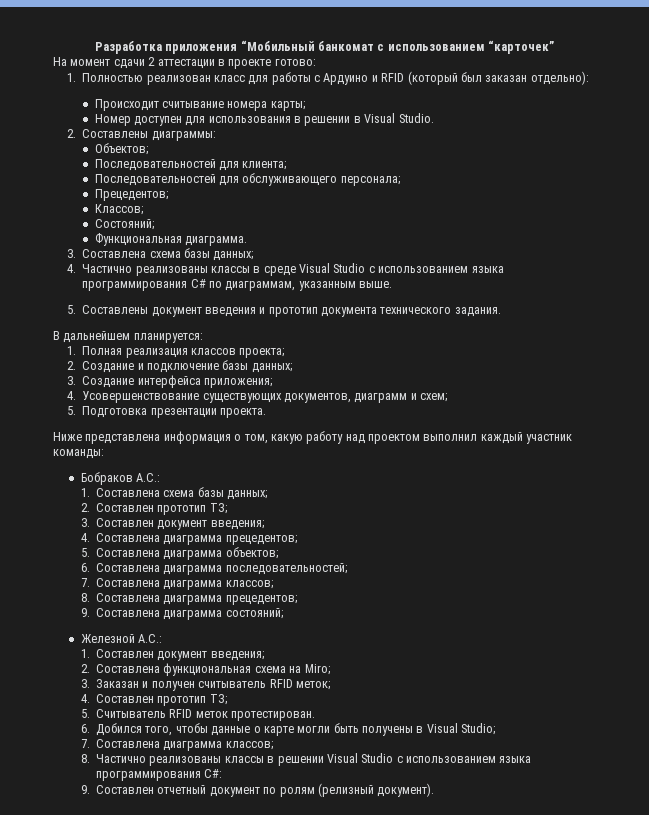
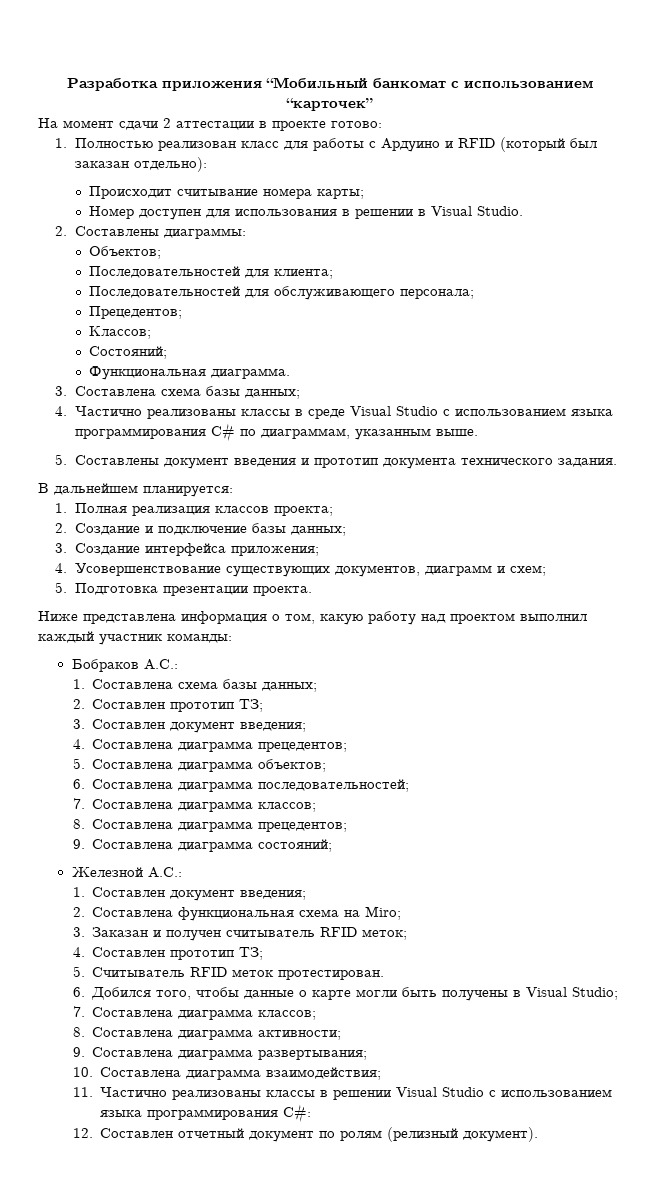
(90, 758) none -> [92,1027,342,1040] [72,1047,368,1060] [72,1067,382,1080] [72,1087,93,1097] Составлена диаграмма активности; // 9. Составлена диаграмма развертывания; // 10. Составлена диаграмма взаимодействия; // 11.
[80,785,90,794] 9. -> [72,1128,93,1138] 12.

